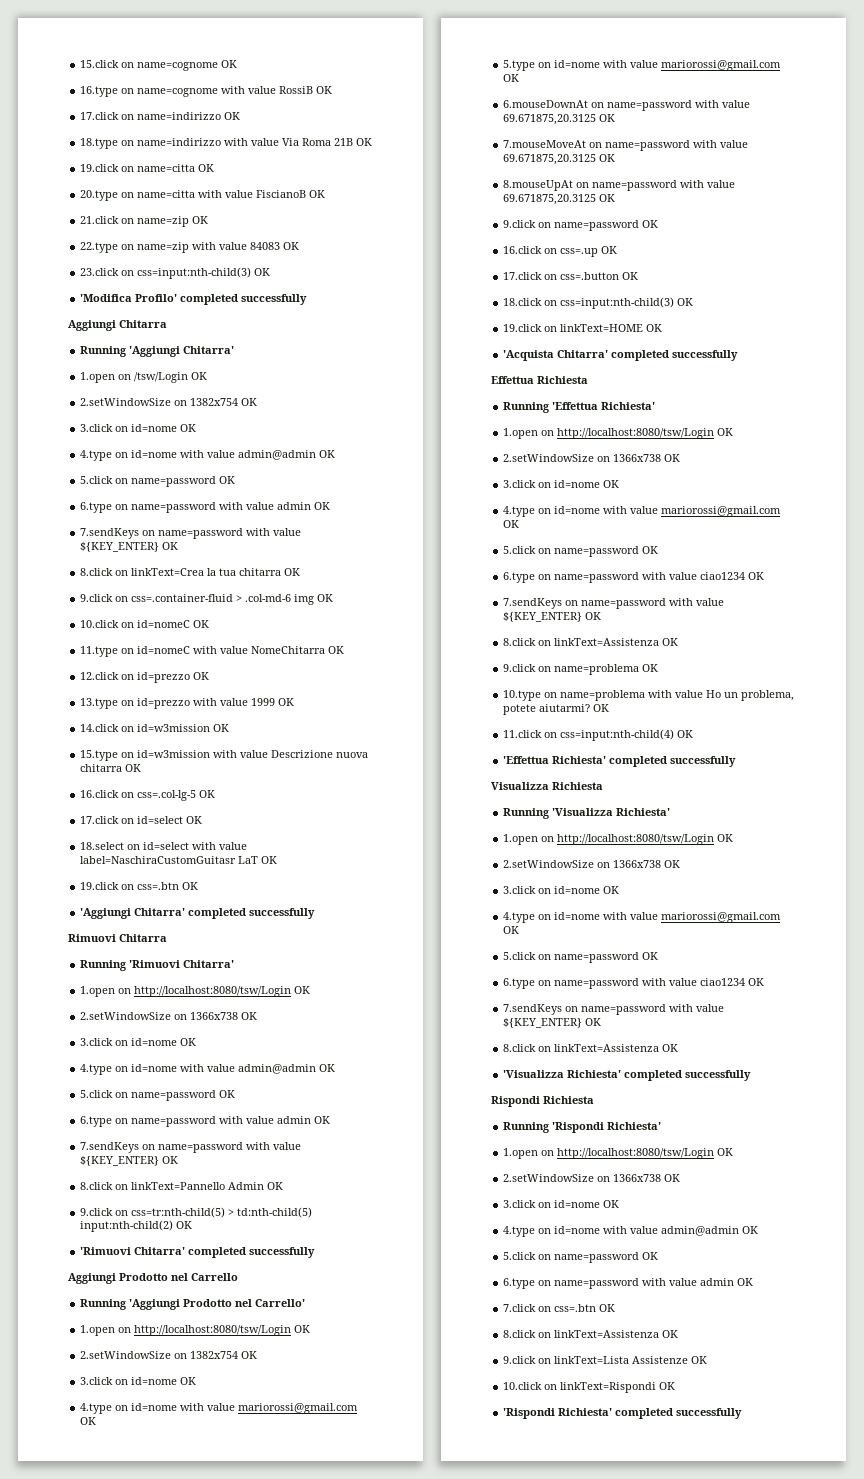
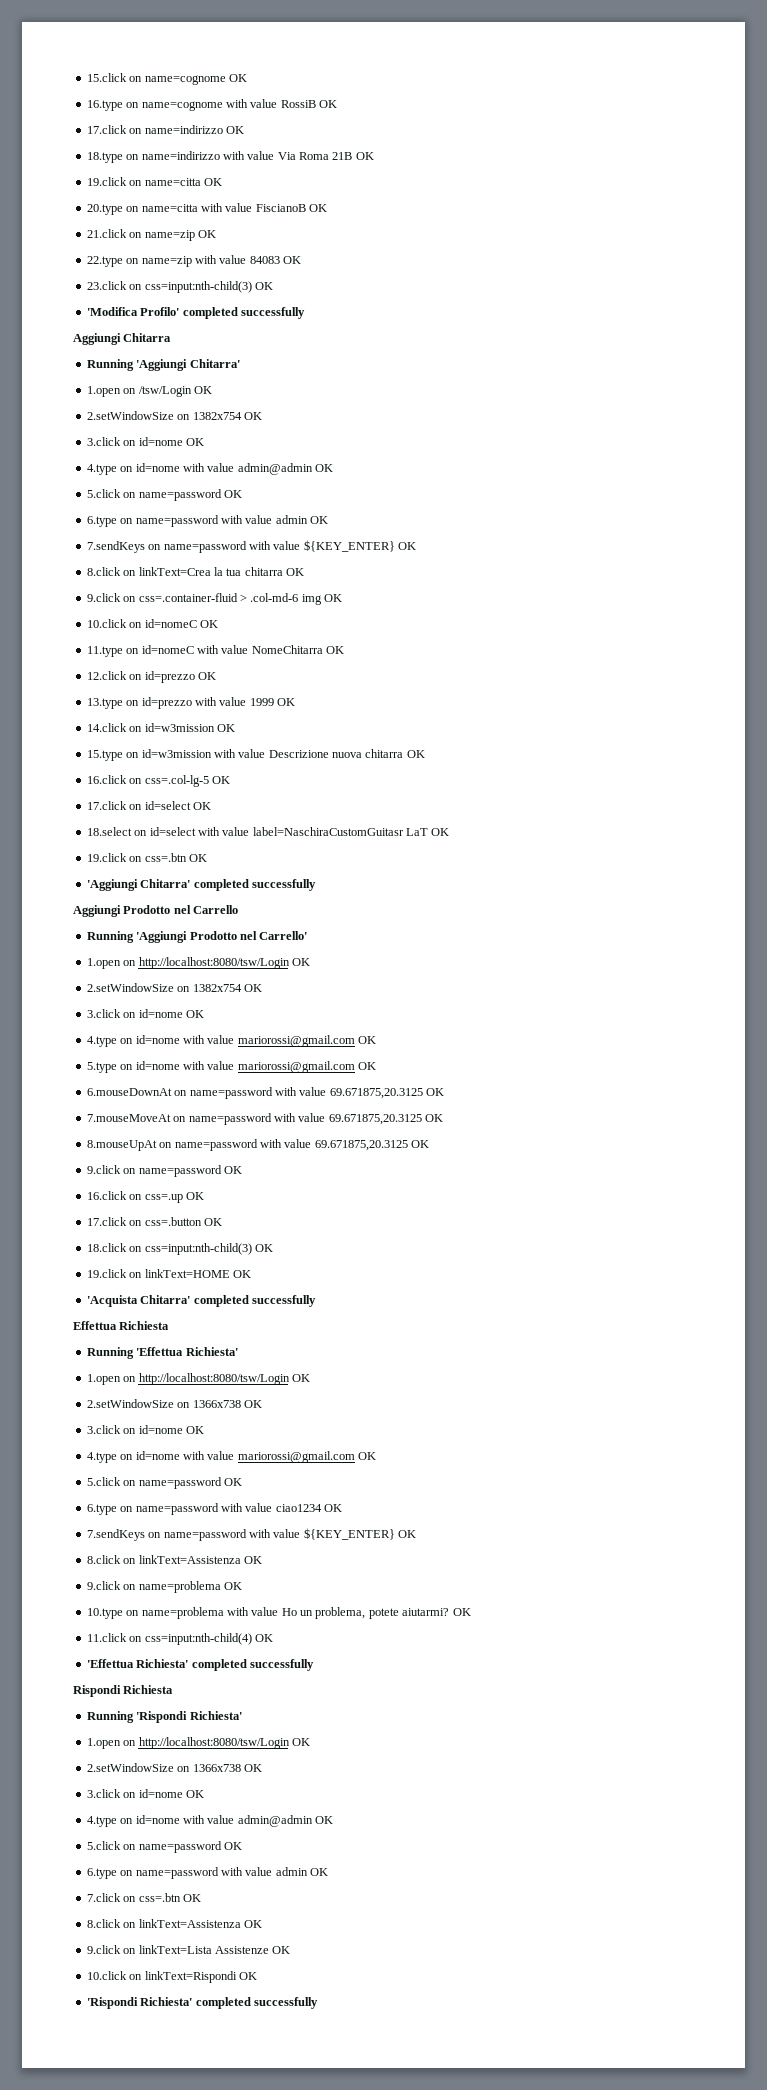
[68,934,167,942] [80,960,235,971] [80,986,311,997] [80,1012,258,1020] [80,1038,197,1046] [80,1064,336,1075] [80,1090,236,1101] [80,1116,331,1127] [80,1142,302,1153] [80,1156,179,1166] [80,1182,284,1190] [80,1207,313,1218] [80,1220,193,1232] [80,1247,316,1258] // Rimuovi Chitarra // Running 'Rimuovi Chitarra' // 1.open on http://localhost:8080/tsw/Login OK // 2.setWindowSize on 1366x738 OK // 3.click on id=nome OK // 4.type on id=nome with value admin@admin OK // 5.click on name=password OK // 6.type on name=password with value admin OK // 7.sendKeys on name=password with value ${KEY_ENTER} OK // 8.click on linkText=Pannello Admin OK // 9.click on css=tr:nth-child(5) > td:nth-child(5) input:nth-child(2) OK // 'Rimuovi Chitarra' completed successfully -> (316, 885) none
[491,782,603,790] [503,808,671,819] [503,834,734,845] [503,860,681,868] [503,886,620,894] [503,912,782,923] [503,926,520,934] [503,952,659,963] [503,978,765,989] [503,1004,725,1015] [503,1018,602,1028] [503,1044,679,1052] [503,1070,752,1081] // Visualizza Richiesta // Running 'Visualizza Richiesta' // 1.open on http://localhost:8080/tsw/Login OK // 2.setWindowSize on 1366x738 OK // 3.click on id=nome OK // 4.type on id=nome with value mariorossi@gmail.com OK // 5.click on name=password OK // 6.type on name=password with value ciao1234 OK // 7.sendKeys on name=password with value ${KEY_ENTER} OK // 8.click on linkText=Assistenza OK // 'Visualizza Richiesta' completed successfully -> (314, 1665) none

